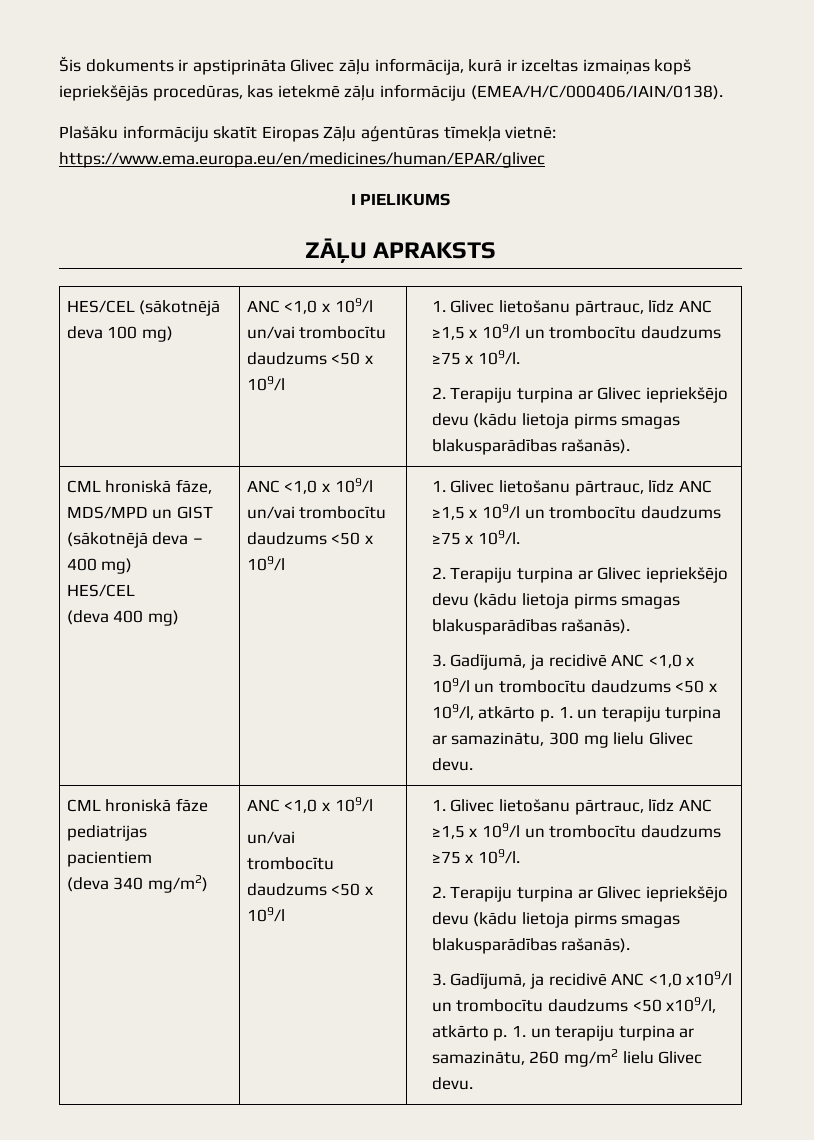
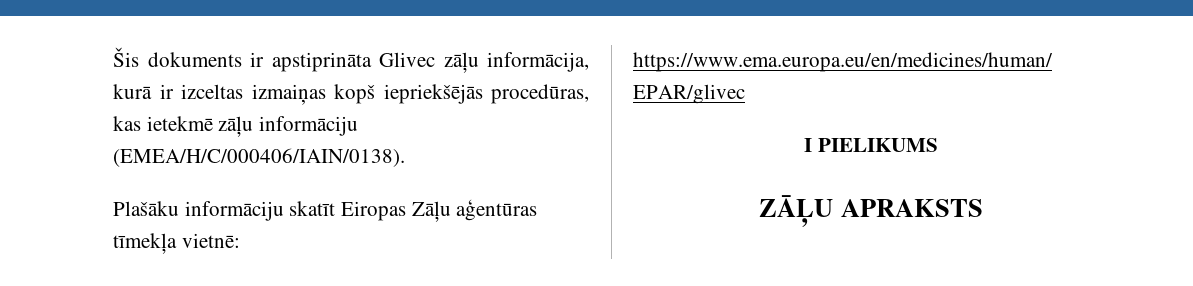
[66,300,221,316] [66,326,174,342] [246,298,373,314] [246,326,387,339] [246,352,374,365] [246,376,285,391] [431,300,712,316] [431,324,721,340] [431,350,521,365] [431,387,728,403] [431,413,681,429] [431,439,631,455] [66,479,213,494] [66,506,214,519] [66,532,204,548] [66,558,133,574] [66,584,135,597] [66,610,180,626] [246,478,373,494] [246,506,387,519] [246,532,374,545] [246,556,285,571] [431,480,712,496] [431,504,721,520] [431,530,521,545] [431,567,728,583] [431,593,681,609] [431,619,631,635] [431,654,695,670] [431,678,717,693] [431,704,722,722] [431,732,693,748] [431,758,473,771] [66,798,209,812] [66,825,147,841] [66,851,152,867] [66,875,209,893] [246,797,373,813] [246,831,295,844] [246,857,334,870] [246,883,374,896] [246,907,285,922] [431,799,712,815] [431,823,721,839] [431,849,521,864] [431,886,728,902] [431,912,681,928] [431,938,631,954] [431,971,733,989] [431,997,717,1013] [431,1025,695,1041] [431,1049,703,1067] [431,1077,473,1090] // HES/CEL (sākotnējā deva 100 mg) | ANC <1,0 x 109/l un/vai trombocītu daudzums <50 x 109/l | 1. Glivec lietošanu pārtrauc, līdz ANC ≥1,5 x 109/l un trombocītu daudzums ≥75 x 109/l. // 2. Terapiju turpina ar Glivec iepriekšējo devu (kādu lietoja pirms smagas blakusparādības rašanās). // CML hroniskā fāze, MDS/MPD un GIST (sākotnējā deva – 400 mg) // HES/CEL // (deva 400 mg) | ANC <1,0 x 109/l un/vai trombocītu daudzums <50 x 109/l | 1. Glivec lietošanu pārtrauc, līdz ANC ≥1,5 x 109/l un trombocītu daudzums ≥75 x 109/l. // 2. Terapiju turpina ar Glivec iepriekšējo devu (kādu lietoja pirms smagas blakusparādības rašanās). // 3. Gadījumā, ja recidivē ANC <1,0 x 109/l un trombocītu daudzums <50 x 109/l, atkārto p. 1. un terapiju turpina ar samazinātu, 300 mg lielu Glivec devu. // CML hroniskā fāze pediatrijas pacientiem // (deva 340 mg/m2) | ANC <1,0 x 109/l // un/vai // trombocītu daudzums <50 x 109/l | 1. Glivec lietošanu pārtrauc, līdz ANC ≥1,5 x 109/l un trombocītu daudzums ≥75 x 109/l. // 2. Terapiju turpina ar Glivec iepriekšējo devu (kādu lietoja pirms smagas blakusparādības rašanās). // 3. Gadījumā, ja recidivē ANC <1,0 x109/l un trombocītu daudzums <50 x109/l, atkārto p. 1. un terapiju turpina ar samazinātu, 260 mg/m2 lielu Glivec devu. -> (983, 208) none

